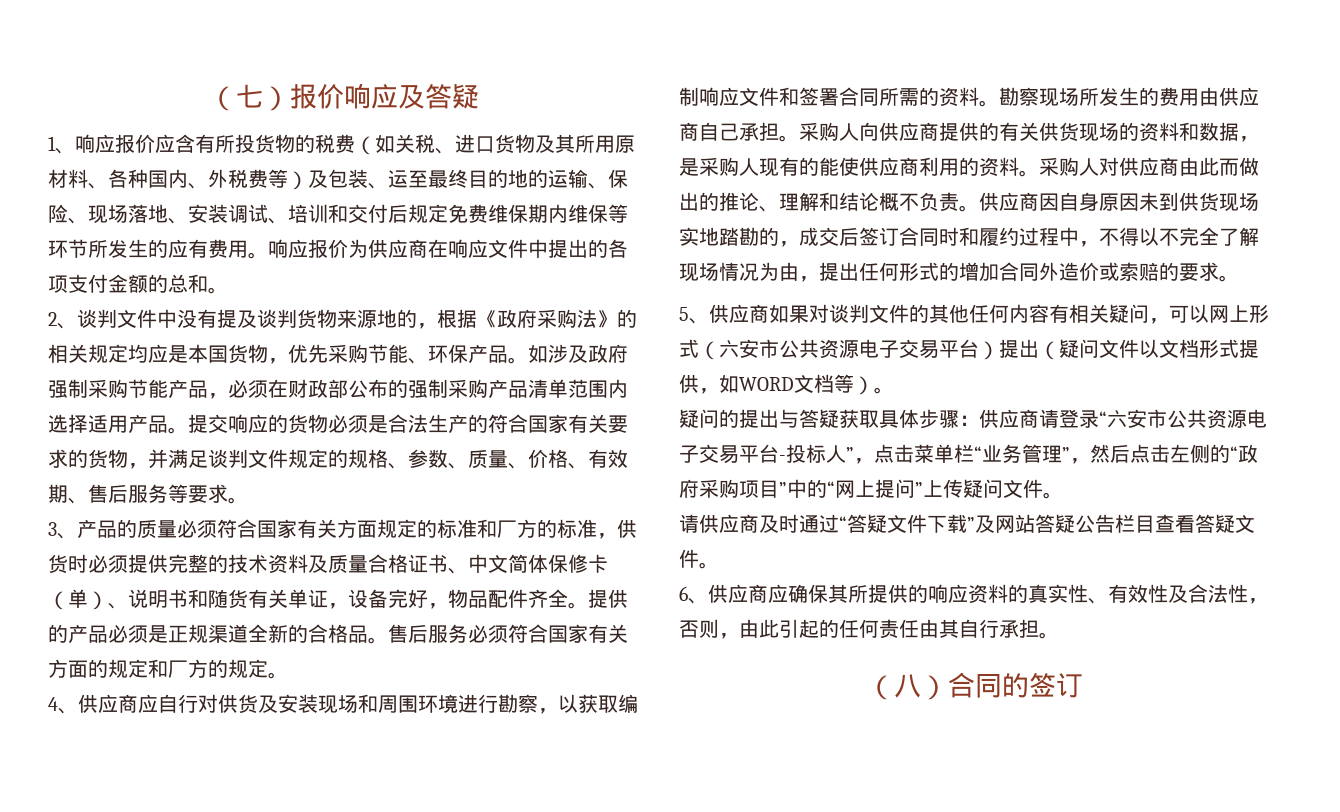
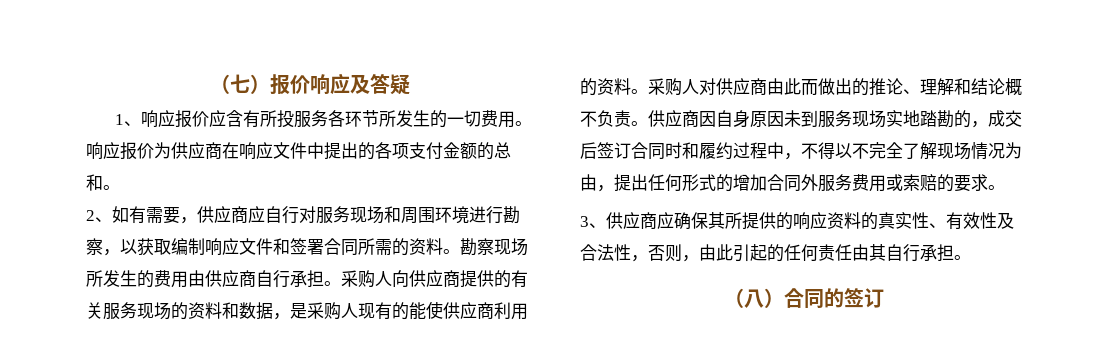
[255,134,635,155] [48,169,628,190] [48,204,628,224] 货物的税费（如关税、进口货物及其所用原材料、各种国内、外税费等）及包装、运至最终目的地的运输、保险、现场落地、安装调试、培训和交付后规定免费维保期内维保等 -> [294,110,346,128] 服务各
[168,239,208,258] 应有 -> [447,110,482,127] 一切
[77,309,637,329] [48,344,628,364] [48,379,628,399] [48,414,628,434] [48,449,628,469] [48,484,248,504] [48,519,637,539] [48,554,608,574] [48,589,628,610] [48,624,628,644] [48,659,288,679] [48,697,78,714] 谈判文件中没有提及谈判货物来源地的，根据《政府采购法》的相关规定均应是本国货物，优先采购节能、环保产品。如涉及政府强制采购节能产品，必须在财政部公布的强制采购产品清单范围内选择适用产品。提交响应的货物必须是合法生产的符合国家有关要求的货物，并满足谈判文件规定的规格、参数、质量、价格、有效期、售后服务等要求。 // 3、产品的质量必须符合国家有关方面规定的标准和厂方的标准，供货时必须提供完整的技术资料及质量合格证书、中文简体保修卡（单）、说明书和随货有关单证，设备完好，物品配件齐全。提供的产品必须是正规渠道全新的合格品。售后服务必须符合国家有关方面的规定和厂方的规定。 // 4、 -> [112,206,197,224] 如有需要，
[218,694,318,714] 供货及安装 -> [316,206,350,224] 服务
[719,123,739,141] 己 -> [273,270,290,288] 行
[1039,122,1079,142] 供货 -> [103,302,137,320] 服务
[1179,192,1219,212] 供货 -> [818,110,852,128] 服务
[1059,262,1099,281] 造价 -> [818,174,886,192] 服务费用
[679,304,1269,324] [679,339,1259,360] [679,374,894,395] [679,409,1267,429] [679,444,1258,464] [679,479,1063,499] [679,514,1255,533] [679,549,719,569] [679,586,688,601] 5、供应商如果对谈判文件的其他任何内容有相关疑问，可以网上形式（六安市公共资源电子交易平台）提出（疑问文件以文档形式提供，如WORD文档等）。 // 疑问的提出与答疑获取具体步骤：供应商请登录“六安市公共资源电子交易平台-投标人”，点击菜单栏“业务管理”，然后点击左侧的“政府采购项目”中的“网上提问”上传疑问文件。 // 请供应商及时通过“答疑文件下载”及网站答疑公告栏目查看答疑文件。 // 6 -> [580,216,589,227] 3

